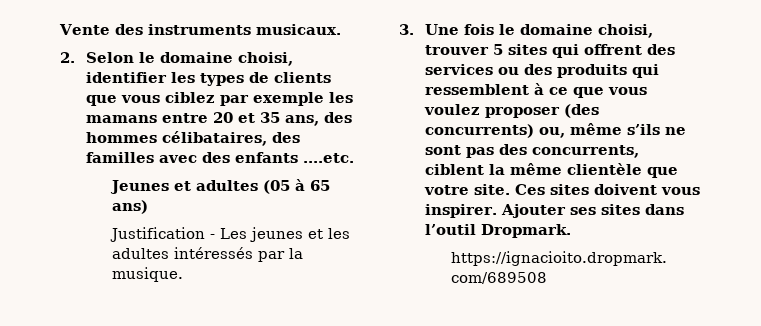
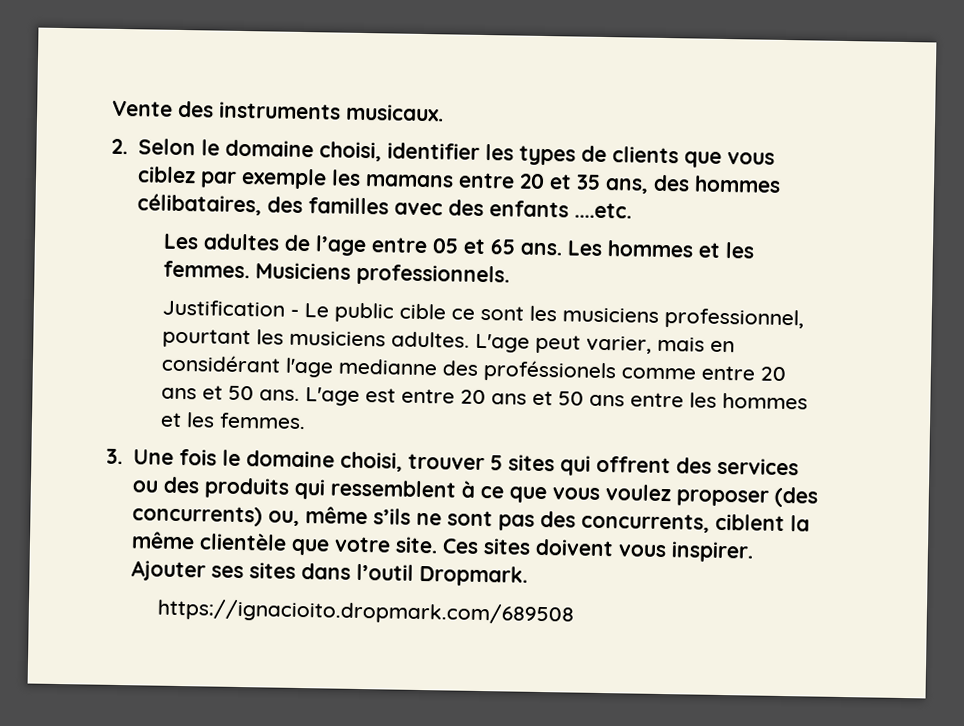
[109,179,330,194] [111,200,148,214] [109,227,350,242] [111,247,303,262] [111,267,183,282] Jeunes et adultes (05 à 65 ans) // Justification - Les jeunes et les adultes intéressés par la musique. -> [163,233,756,259] [163,260,511,287] [162,299,805,330] [162,328,736,354] [161,354,787,383] [161,385,809,410] [160,412,307,430] Les adultes de l’age entre 05 et 65 ans. Les hommes et les femmes. Musiciens professionnels. // Justification - Le public cible ce sont les musiciens professionnel, pourtant les musiciens adultes. L'age peut varier, mais en considérant l'age medianne des proféssionels comme entre 20 ans et 50 ans. L'age est entre 20 ans et 50 ans entre les hommes et les femmes.

